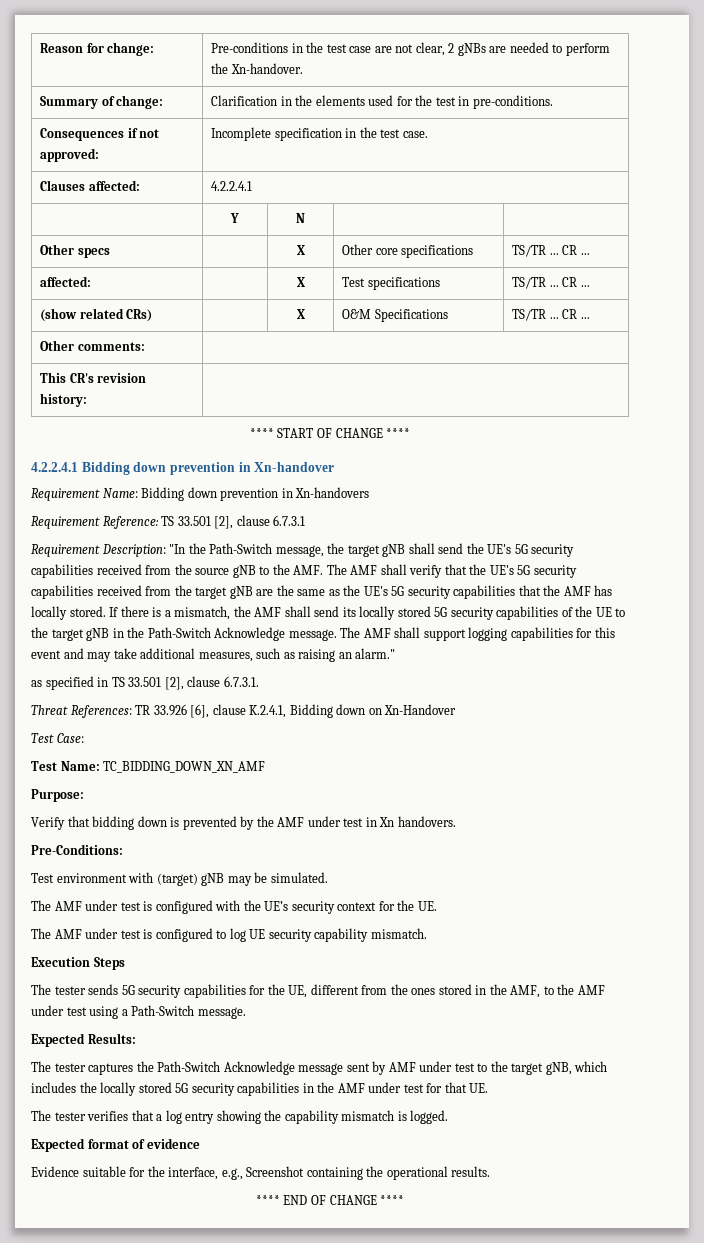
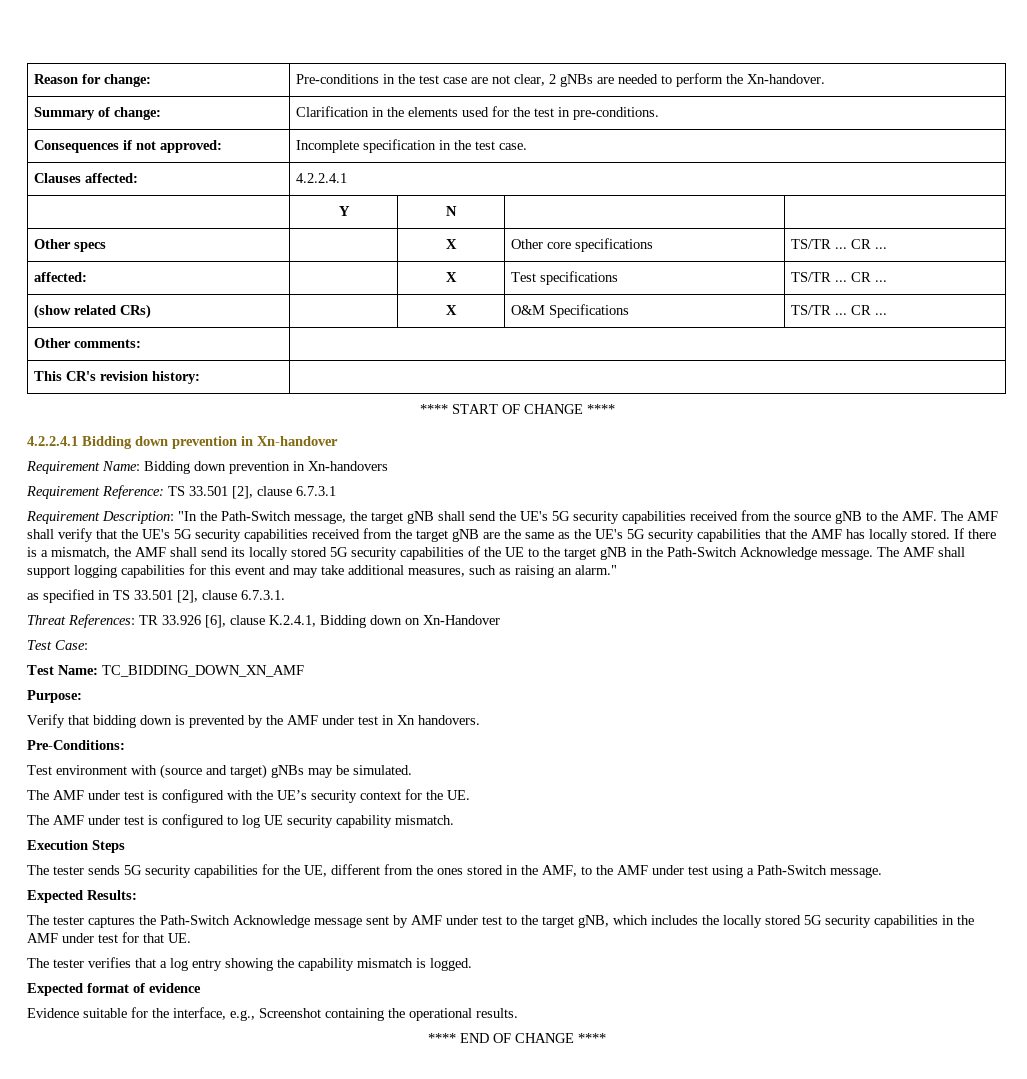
[156,873,225,886] (target) gNB -> [160,764,304,779] (source and target) gNBs

